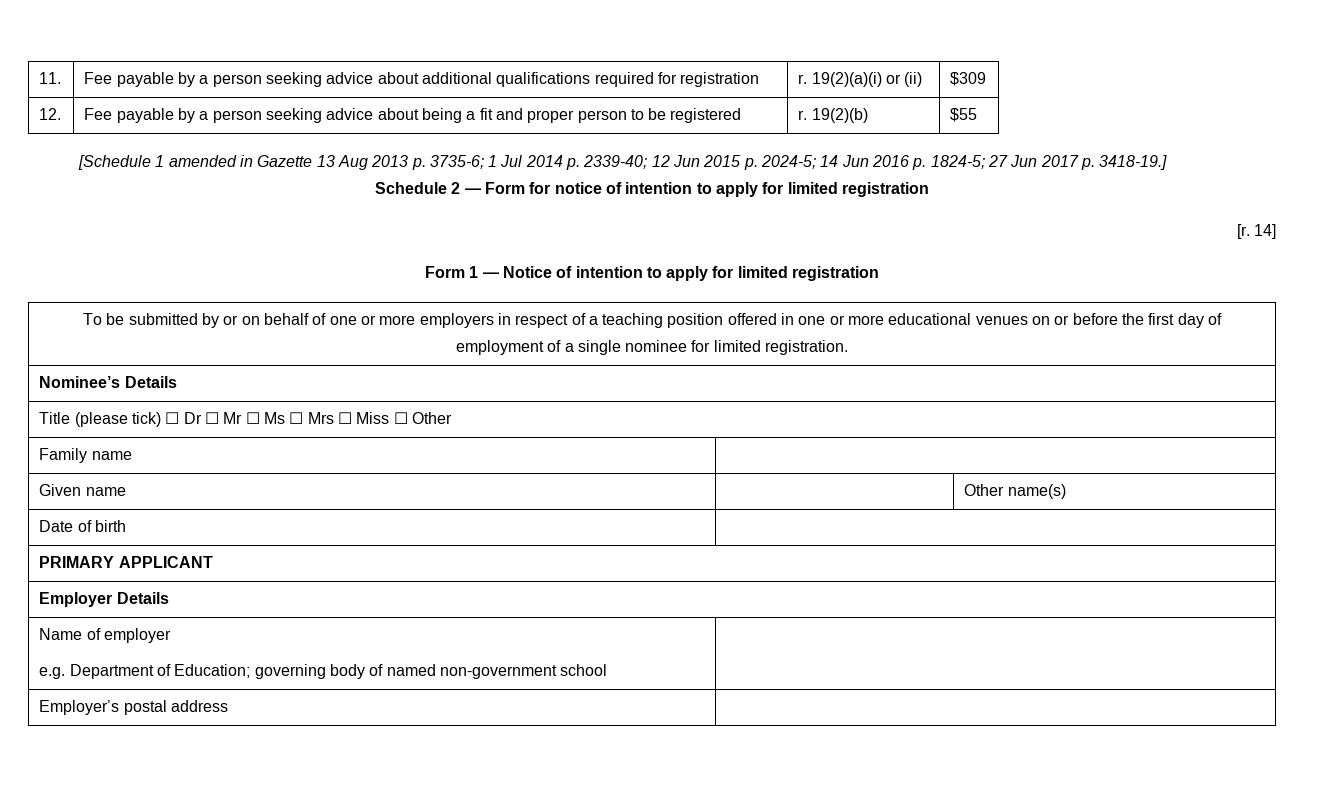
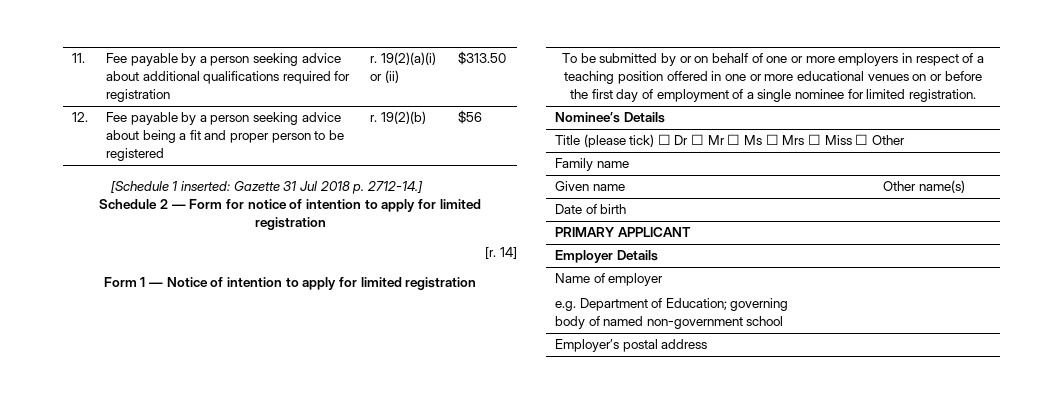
[950,72,987,86] $309 -> [457,51,506,65] $313.50
[950,108,978,122] $55 -> [457,110,482,124] $56
[168,155,1168,170] amended in Gazette 13 Aug 2013 p. 3735-6; 1 Jul 2014 p. 2339-40; 12 Jun 2015 p. 2024-5; 14 Jun 2016 p. 1824-5; 27 Jun 2017 p. 3418-19.] -> [181,181,423,194] inserted: Gazette 31 Jul 2018 p. 2712-14.]

